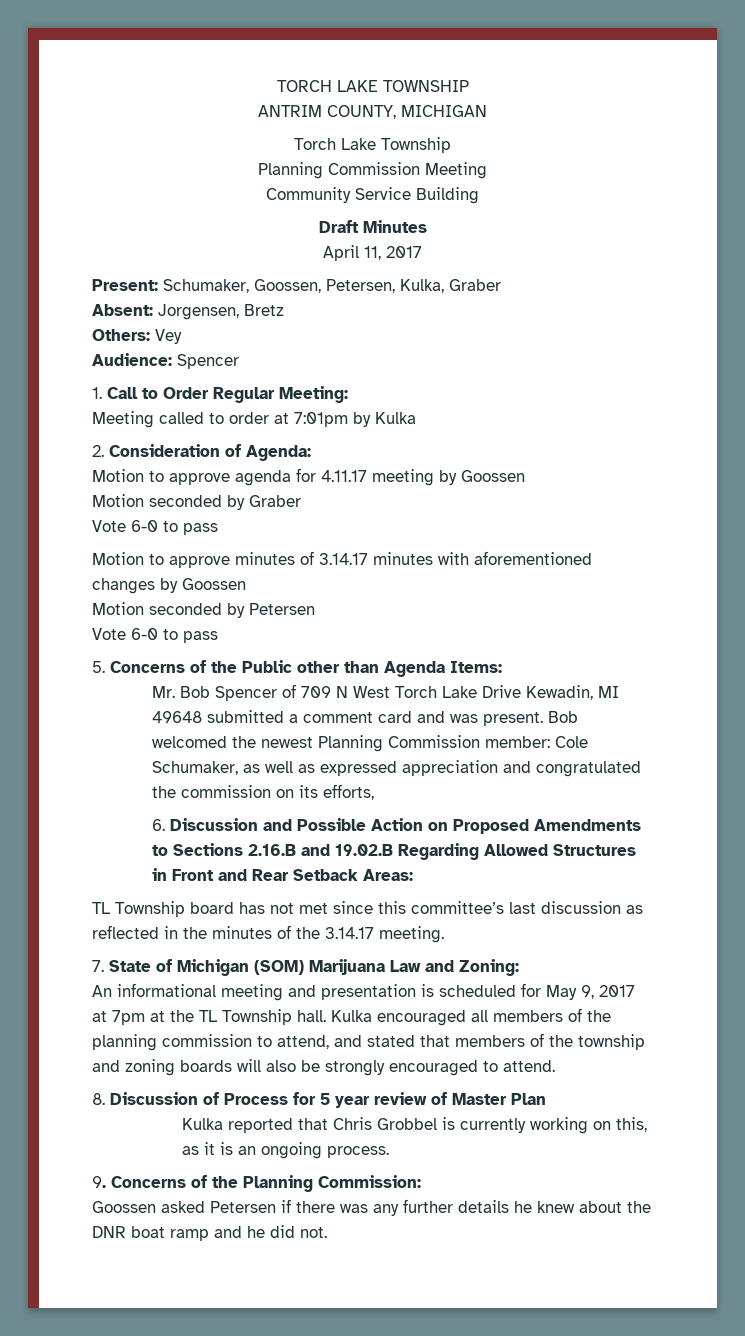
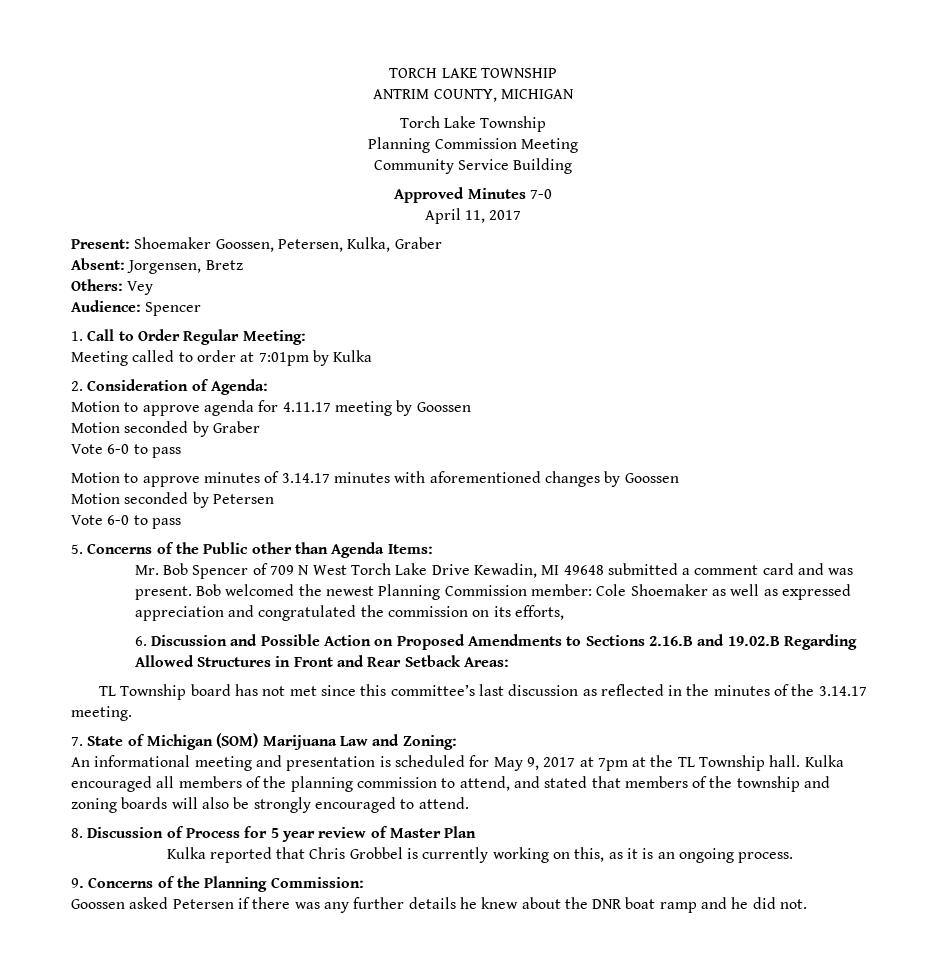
[318,220,359,233] Draft -> [394,187,465,203] Approved
(427, 226) none -> [529,189,552,199] 7-0
[163,279,249,293] Schumaker, -> [134,237,212,249] Shoemaker
[151,761,238,775] Schumaker, -> [630,584,708,596] Shoemaker

